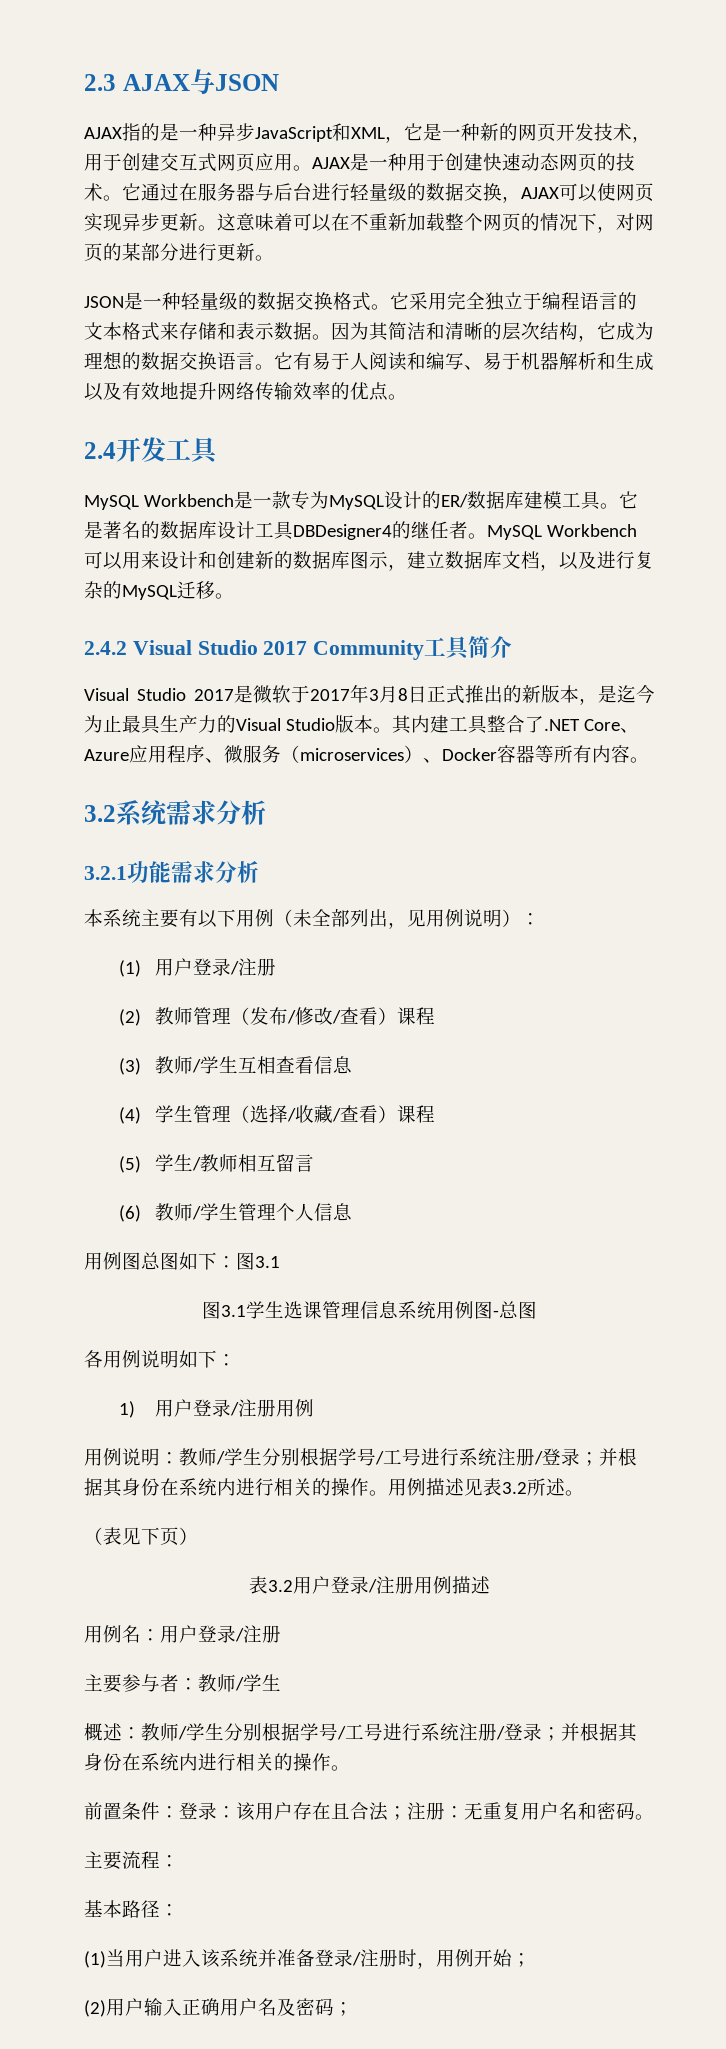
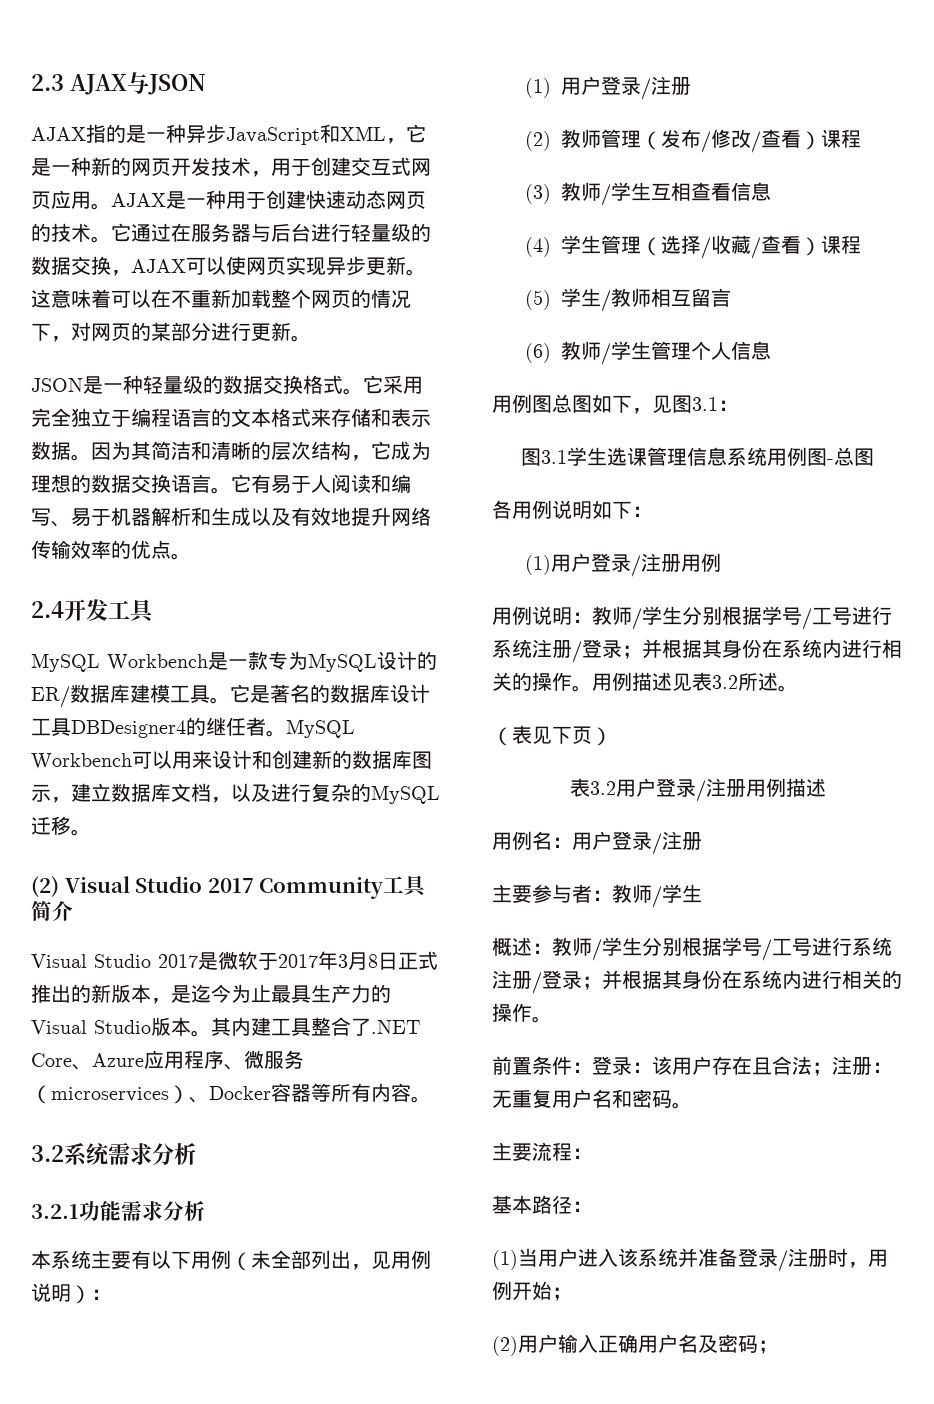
[84,641,127,655] 2.4.2 -> [31,876,59,898] (2)
[217,1252,280,1270] ：图3.1 -> [632,395,738,414] ，见图3.1：
[119,1401,136,1418] 1) -> [524,555,551,575] (1)

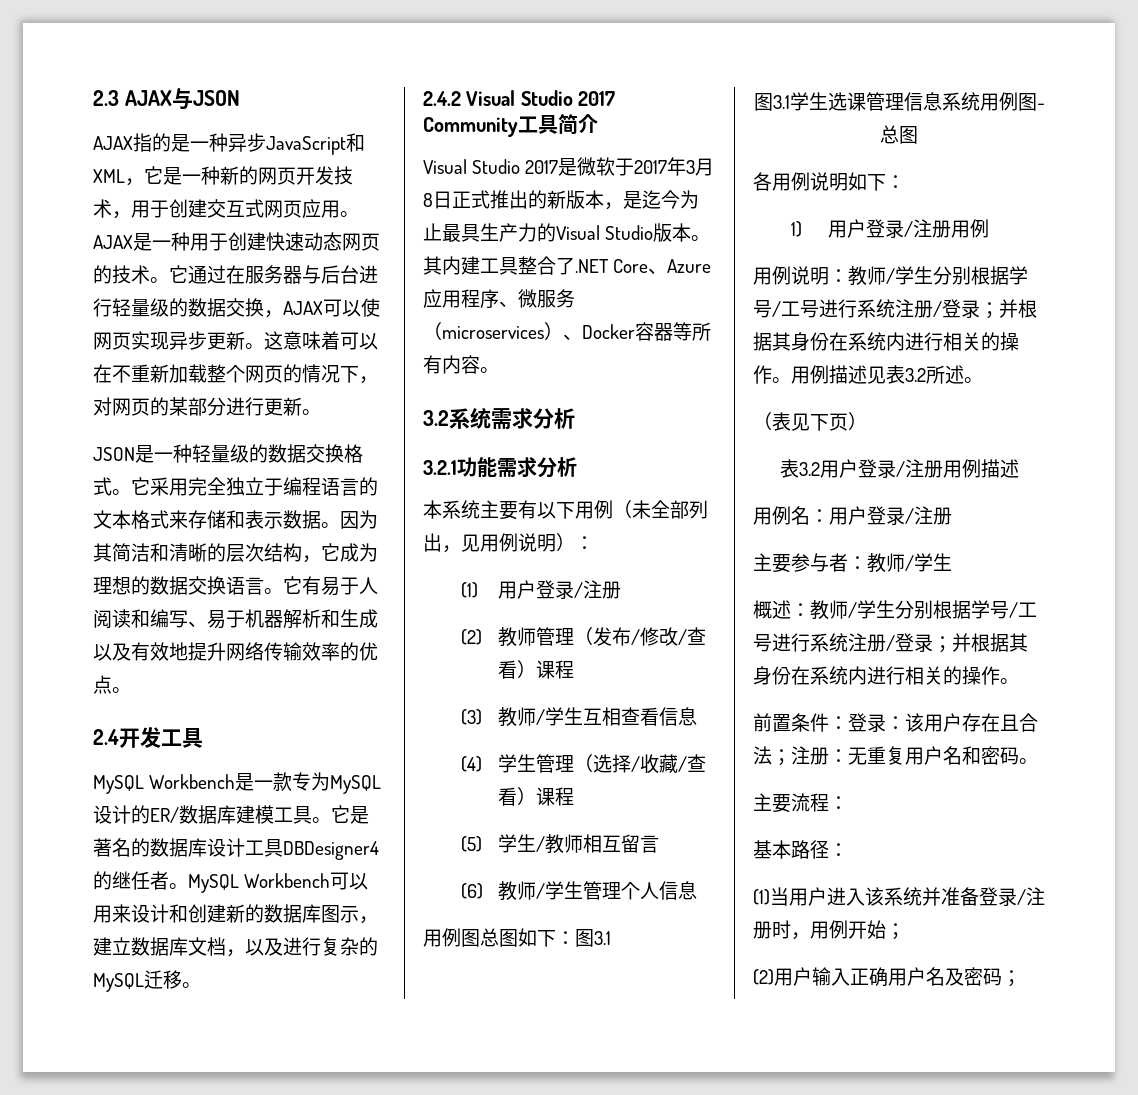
[31,876,59,898] (2) -> [423,91,461,106] 2.4.2
[632,395,738,414] ，见图3.1： -> [556,929,611,947] ：图3.1
[524,555,551,575] (1) -> [790,221,802,237] 1)

